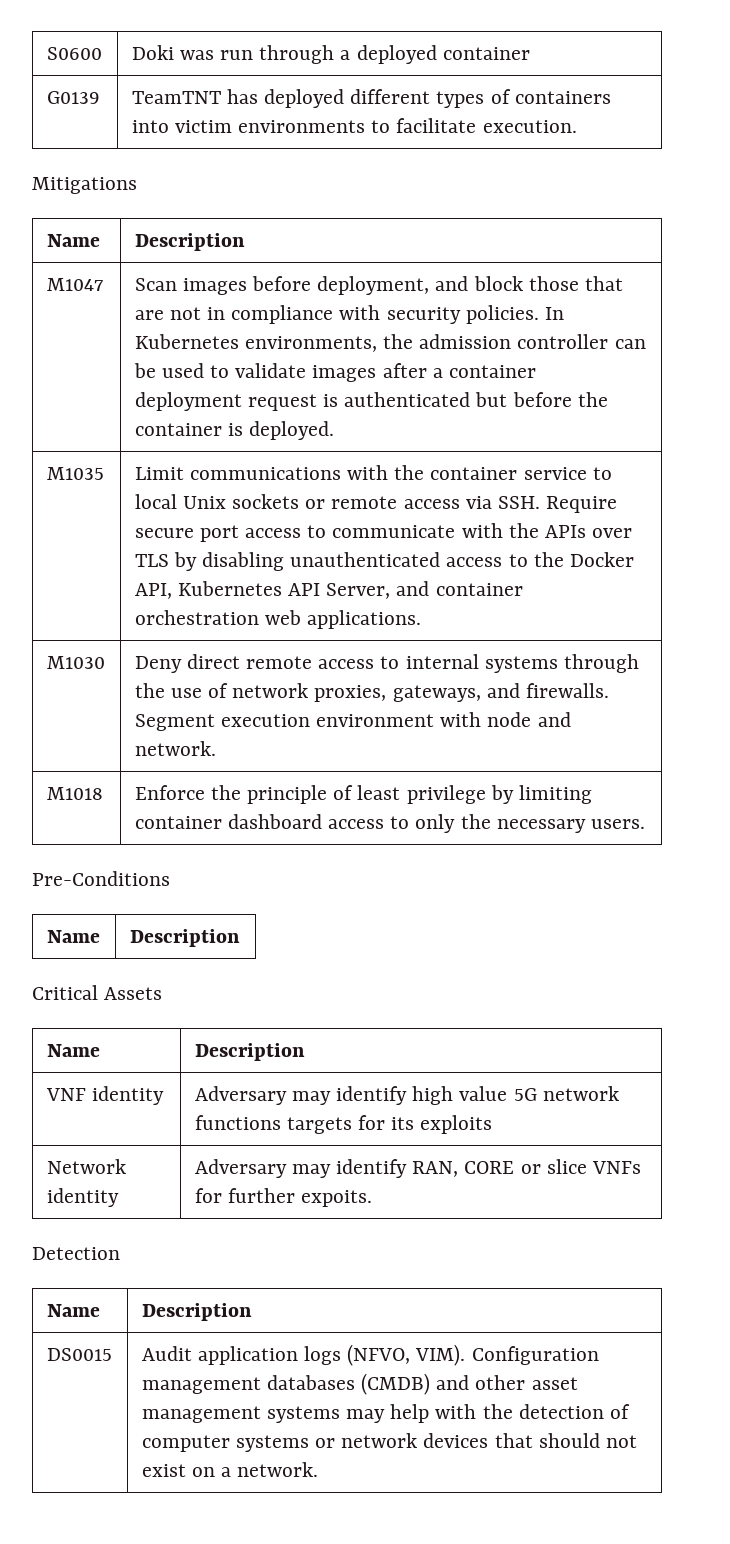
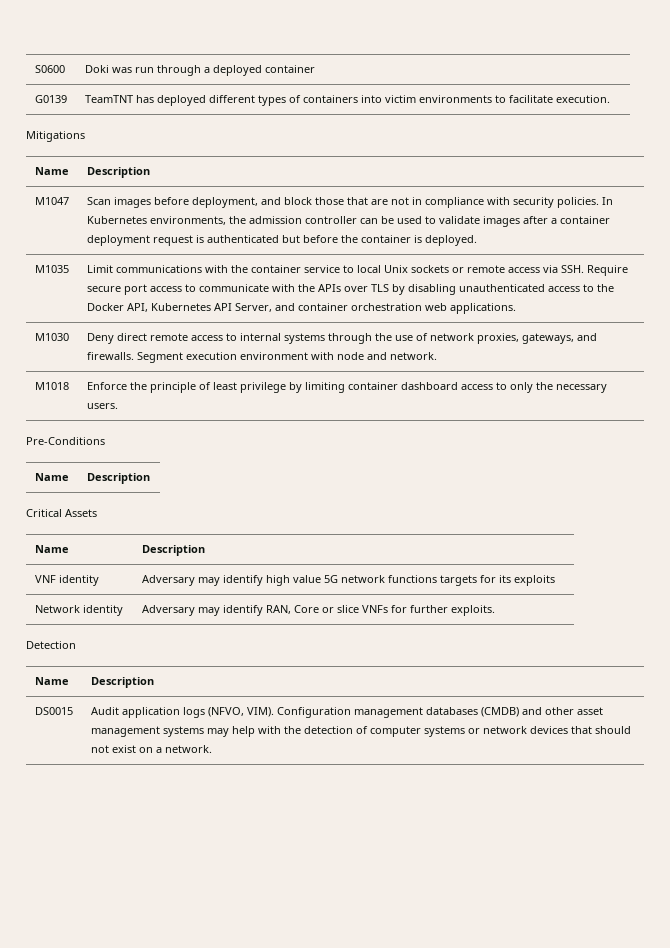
[464,1161,515,1174] CORE -> [293,605,319,613] Core
[301,1190,373,1207] expoits. -> [450,605,495,616] exploits.

